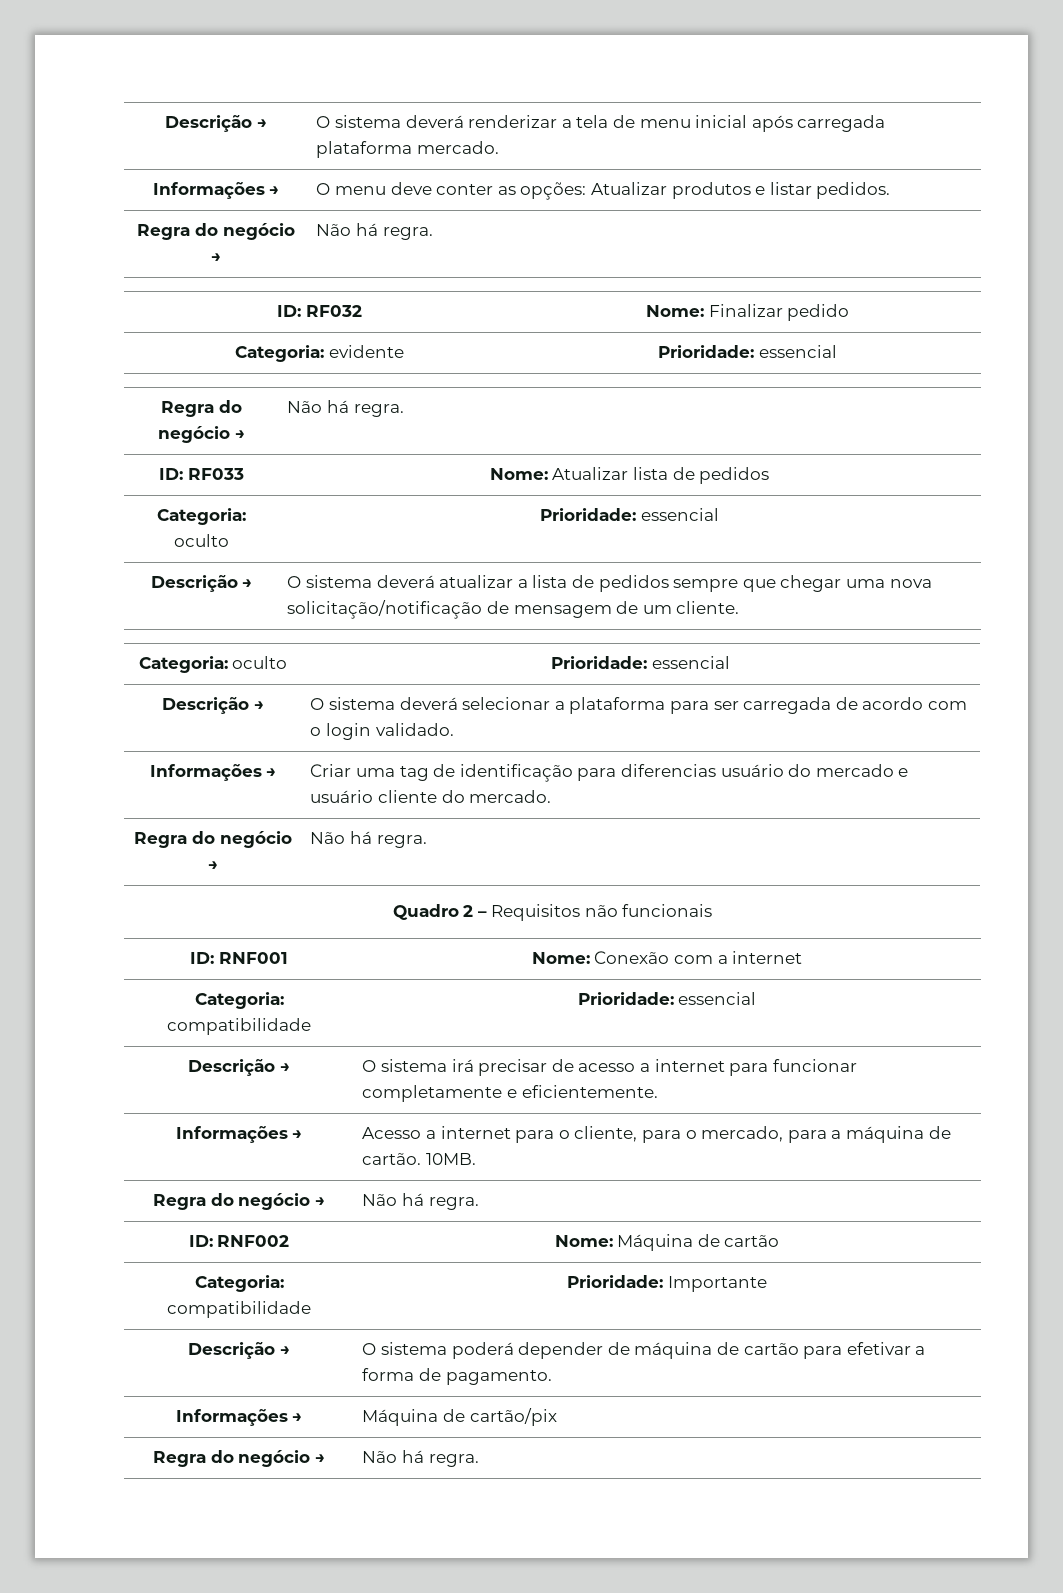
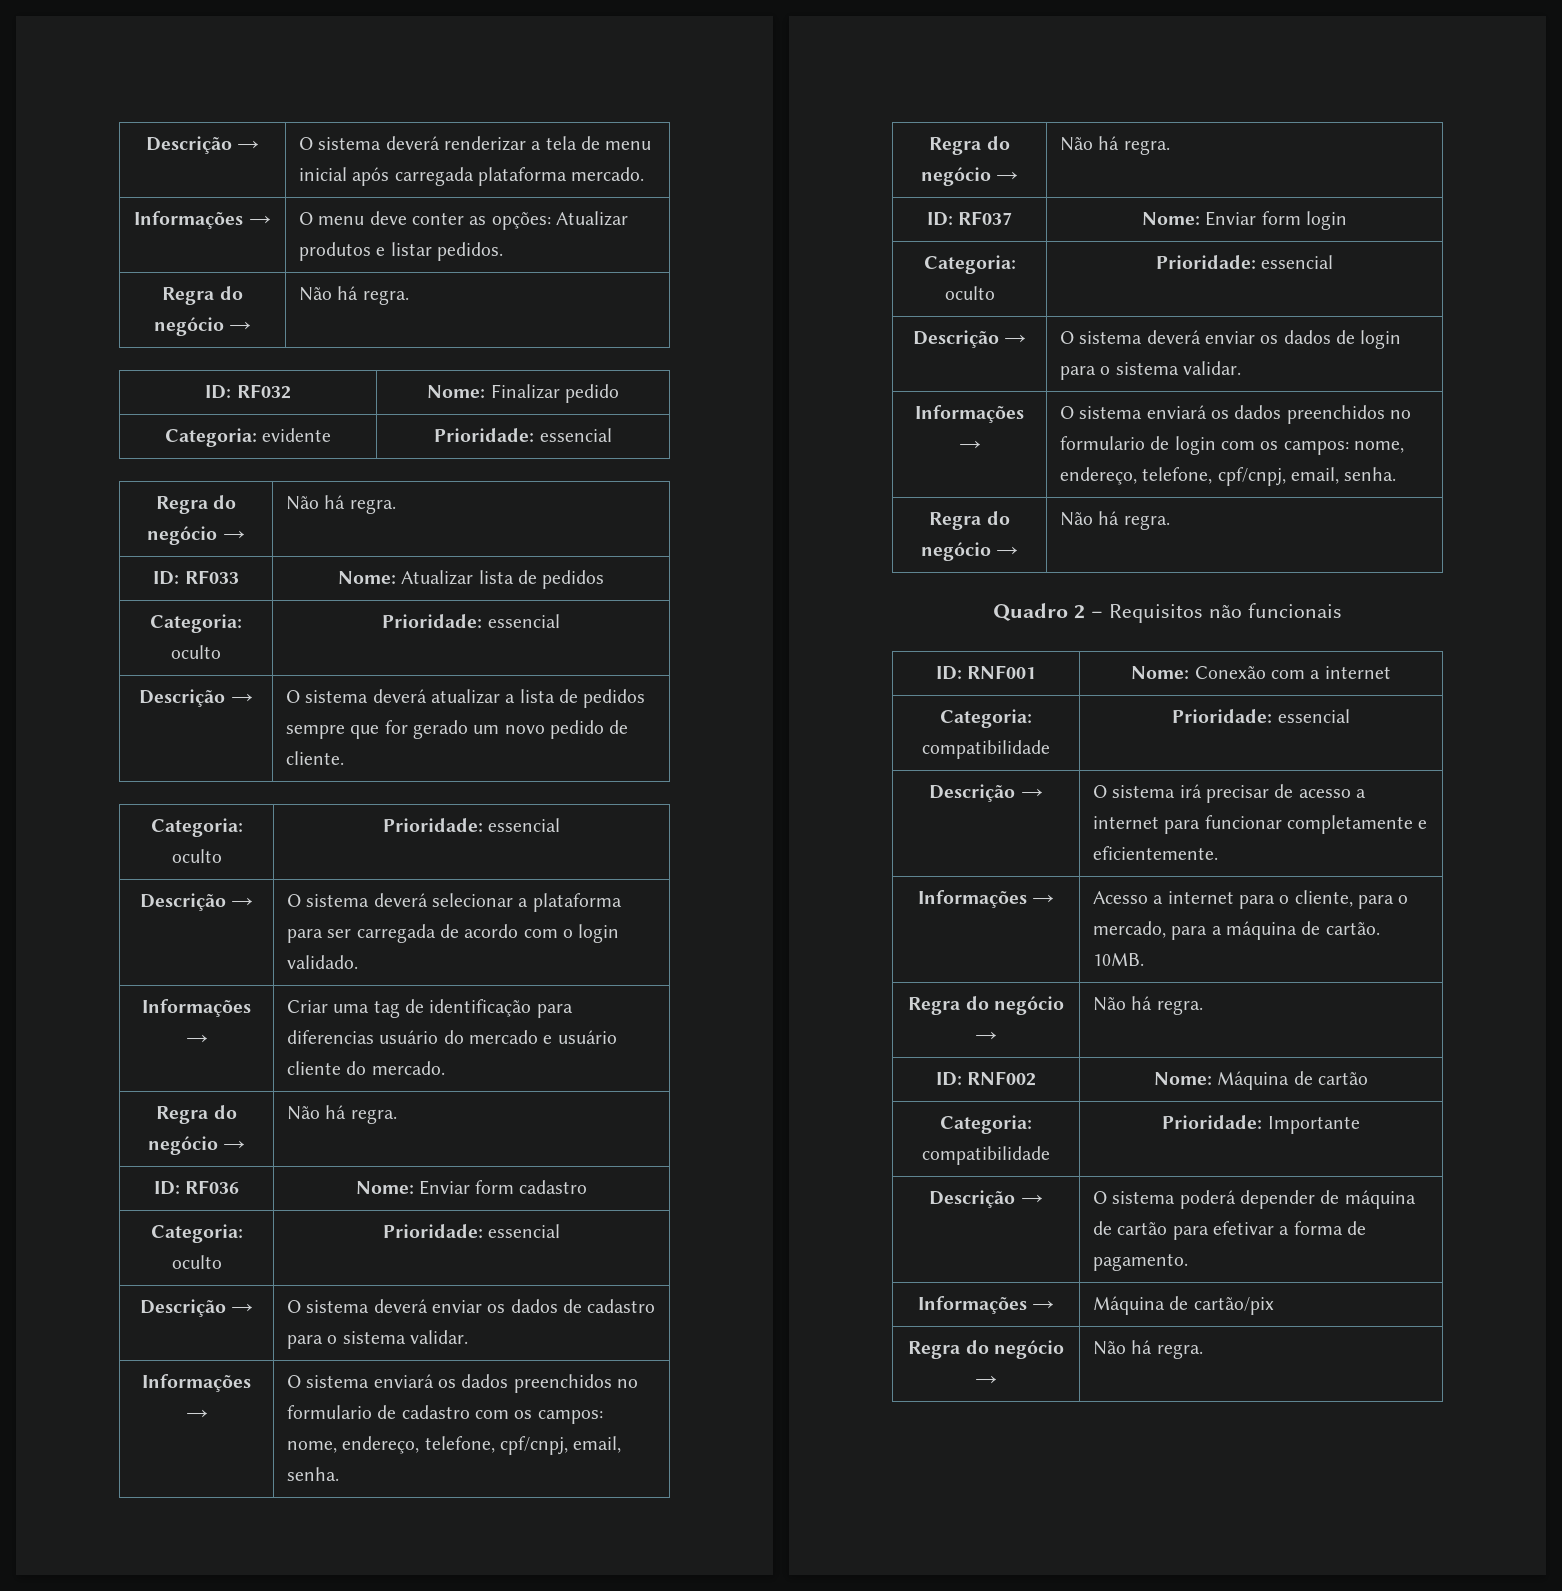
[780,575,932,592] [287,600,672,619] chegar uma nova solicitação/notificação de mensagem de um -> [384,720,629,739] for gerado um novo pedido de
(427, 841) none -> [153,1180,240,1195] [355,1180,588,1195] [150,1224,243,1243] [171,1255,222,1269] [382,1224,561,1238] [139,1299,254,1317] [287,1299,656,1313] [287,1330,469,1349] [142,1374,251,1392] [185,1409,208,1419] [287,1374,638,1393] [287,1405,603,1424] [287,1436,622,1455] [287,1467,340,1481] [929,136,1010,155] [920,167,1019,186] [1060,136,1170,155] [926,211,1013,226] [1142,211,1347,230] [923,255,1016,274] [944,286,995,300] [1155,255,1334,269] [912,330,1027,348] [1060,330,1402,349] [1060,361,1242,380] [915,405,1024,423] [958,440,981,450] [1060,405,1411,424] [1060,436,1404,455] [1060,467,1397,486] [929,511,1010,530] [920,542,1019,561] [1060,511,1170,530] // ID: RF036 | Nome: Enviar form cadastro // Categoria: oculto | Prioridade: essencial // Descrição → | O sistema deverá enviar os dados de cadastro para o sistema validar. // Informações → | O sistema enviará os dados preenchidos no formulario de cadastro com os campos: nome, endereço, telefone, cpf/cnpj, email, senha. // Regra do negócio → | Não há regra. // ID: RF037 | Nome: Enviar form login // Categoria: oculto | Prioridade: essencial // Descrição → | O sistema deverá enviar os dados de login para o sistema validar. // Informações → | O sistema enviará os dados preenchidos no formulario de login com os campos: nome, endereço, telefone, cpf/cnpj, email, senha. // Regra do negócio → | Não há regra.

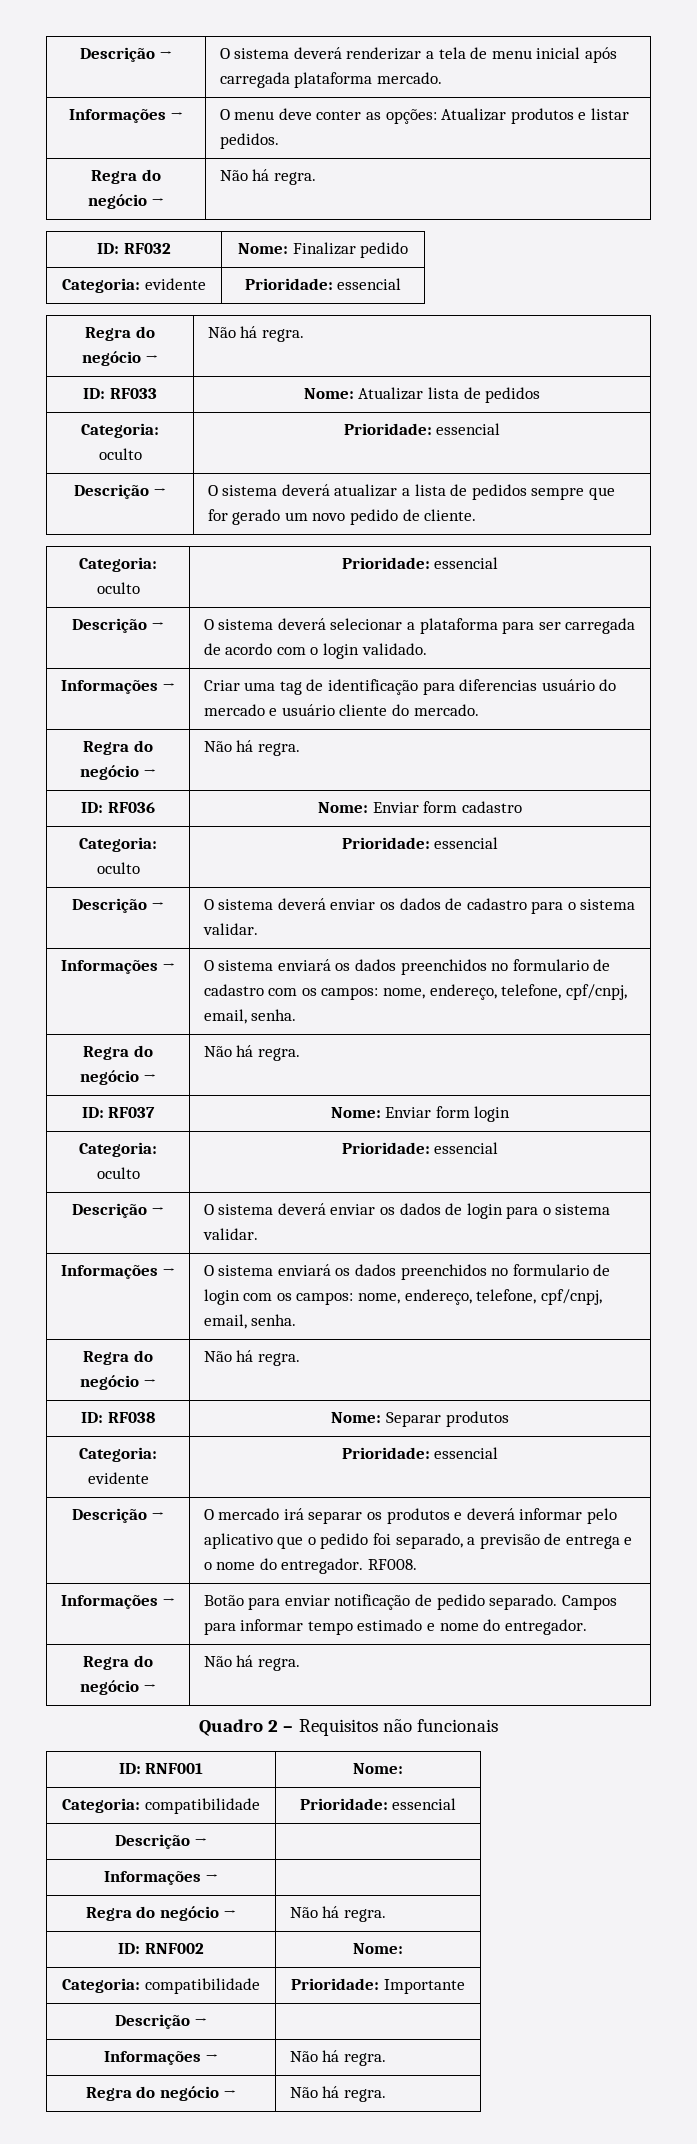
(1170, 522) none -> [81,1412,155,1423] [331,1411,509,1427] [79,1447,157,1462] [87,1472,149,1484] [341,1447,499,1459] [71,1508,165,1523] [203,1508,617,1524] [203,1533,633,1549] [203,1558,417,1574] [60,1595,176,1609] [203,1594,617,1610] [203,1619,587,1635] [83,1655,153,1670] [79,1680,157,1695] [203,1655,300,1671] // ID: RF038 | Nome: Separar produtos // Categoria: evidente | Prioridade: essencial // Descrição → | O mercado irá separar os produtos e deverá informar pelo aplicativo que o pedido foi separado, a previsão de entrega e o nome do entregador. RF008. // Informações → | Botão para enviar notificação de pedido separado. Campos para informar tempo estimado e nome do entregador. // Regra do negócio → | Não há regra.
[1194,666,1391,679] Conexão com a internet -> (403, 1768) none
[1093,784,1366,803] [1093,815,1428,834] [1093,846,1219,860] [917,890,1055,908] [1093,890,1409,909] [1093,921,1380,940] [1093,953,1145,966] O sistema irá precisar de acesso a internet para funcionar completamente e eficientemente. // Informações → | Acesso a internet para o cliente, para o mercado, para a máquina de cartão. 10MB. -> [103,1871,219,1885] // Informações → |
[1217,1071,1368,1090] Máquina de cartão -> (403, 1948) none
[1093,1190,1416,1209] [1093,1221,1366,1240] [1093,1253,1189,1271] [917,1296,1055,1314] [1093,1296,1274,1315] O sistema poderá depender de máquina de cartão para efetivar a forma de pagamento. // Informações → | Máquina de cartão/pix -> [103,2051,219,2065] [289,2050,386,2066] // Informações → | Não há regra.

